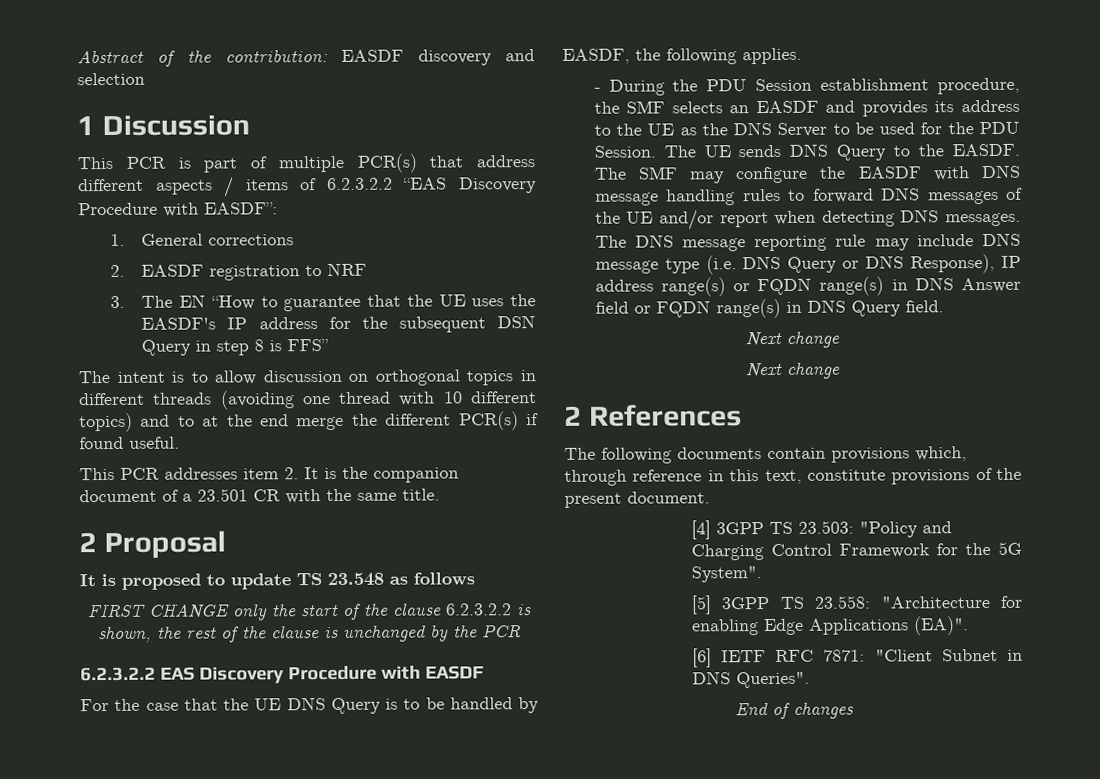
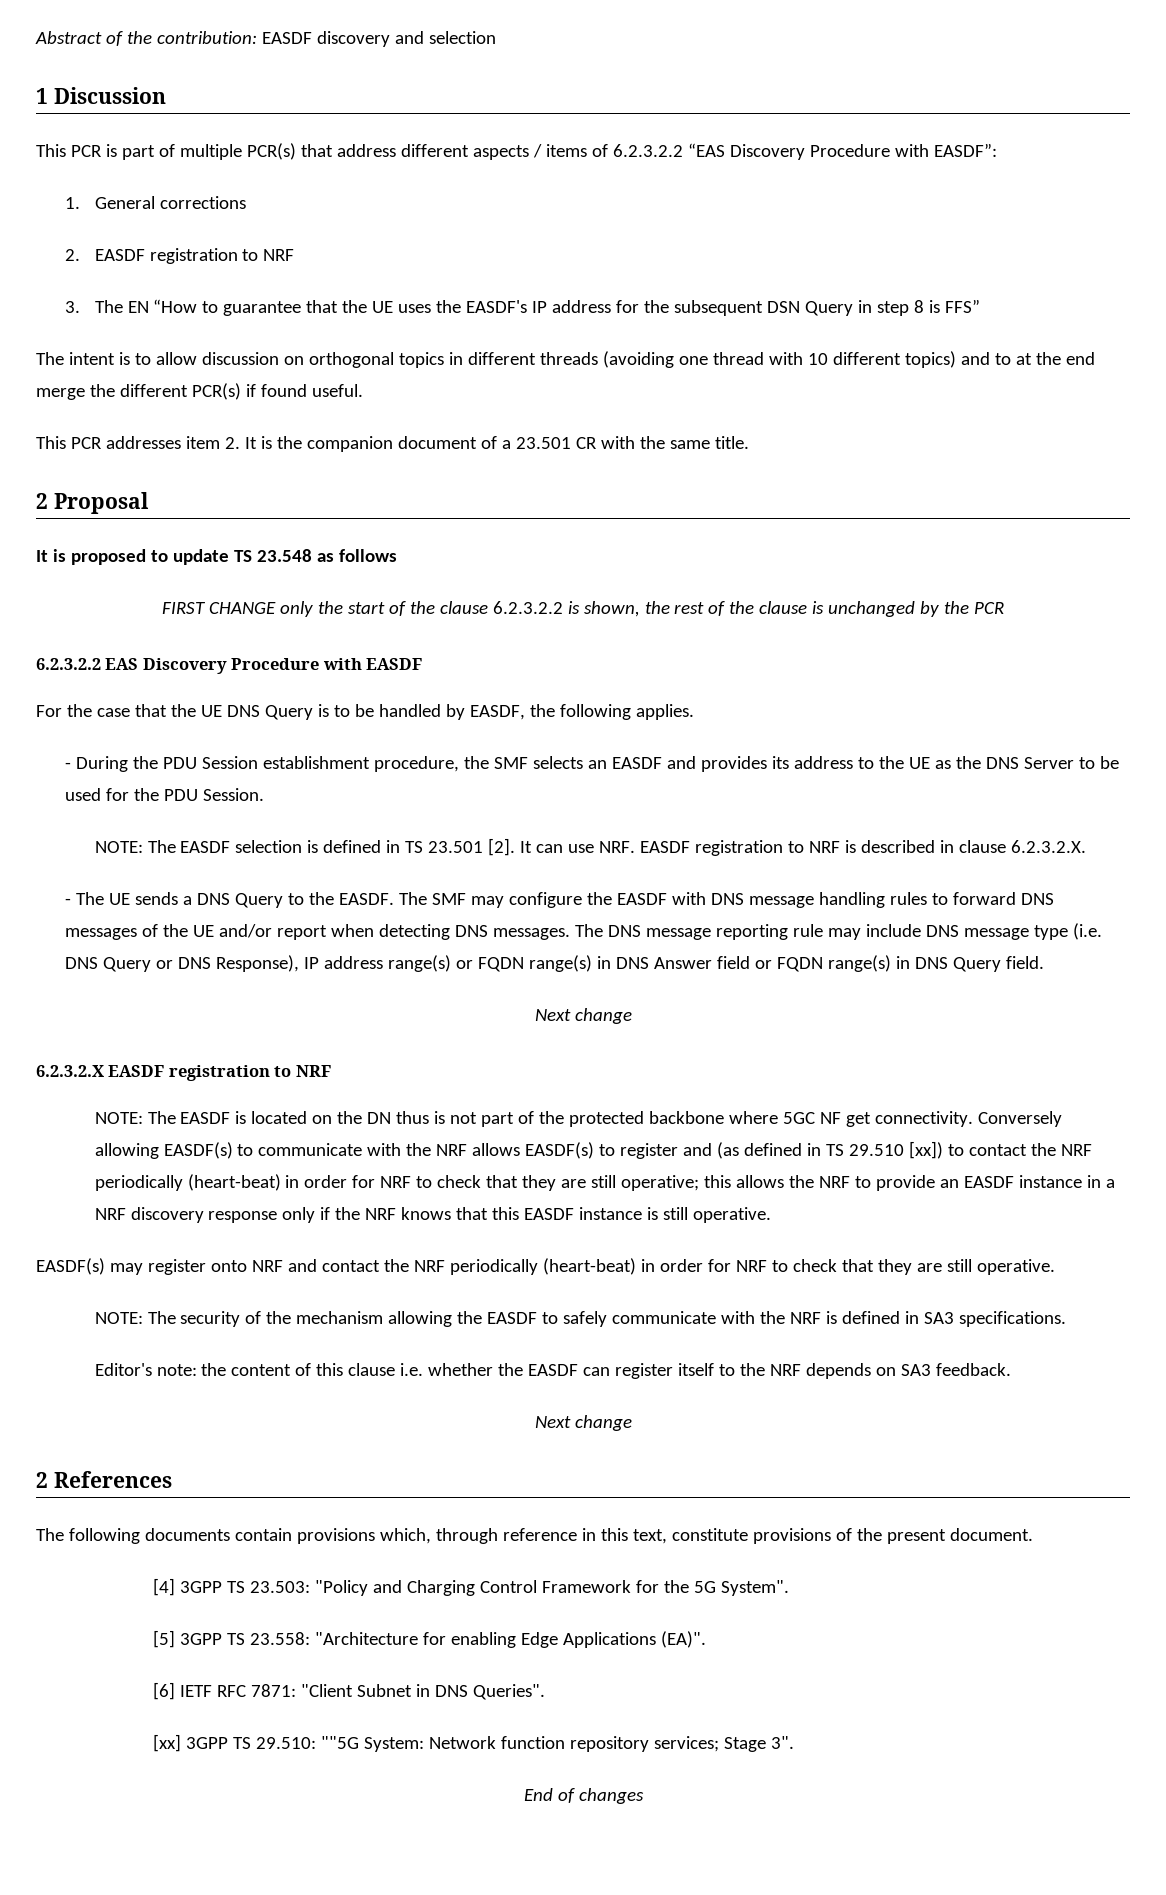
(656, 151) none -> [94,838,1087,856] [65,898,72,905] // NOTE: The EASDF selection is defined in TS 23.501 [2]. It can use NRF. EASDF registration to NRF is described in clause 6.2.3.2.X. // -
(782, 151) none -> [183,896,193,905] a
(840, 339) none -> [36,1065,331,1081] [94,1111,1063,1127] [94,1141,1093,1159] [94,1174,1116,1191] [94,1207,772,1223] [36,1258,1055,1275] [94,1311,1067,1327] [94,1363,1012,1379] // 6.2.3.2.X EASDF registration to NRF // NOTE: The EASDF is located on the DN thus is not part of the protected backbone where 5GC NF get connectivity. Conversely allowing EASDF(s) to communicate with the NRF allows EASDF(s) to register and (as defined in TS 29.510 [xx]) to contact the NRF periodically (heart-beat) in order for NRF to check that they are still operative; this allows the NRF to provide an EASDF instance in a NRF discovery response only if the NRF knows that this EASDF instance is still operative. // EASDF(s) may register onto NRF and contact the NRF periodically (heart-beat) in order for NRF to check that they are still operative. // NOTE: The security of the mechanism allowing the EASDF to safely communicate with the NRF is defined in SA3 specifications. // Editor's note: the content of this clause i.e. whether the EASDF can register itself to the NRF depends on SA3 feedback.
(810, 680) none -> [153,1734,794,1752] // [xx] 3GPP TS 29.510: ""5G System: Network function repository services; Stage 3".

